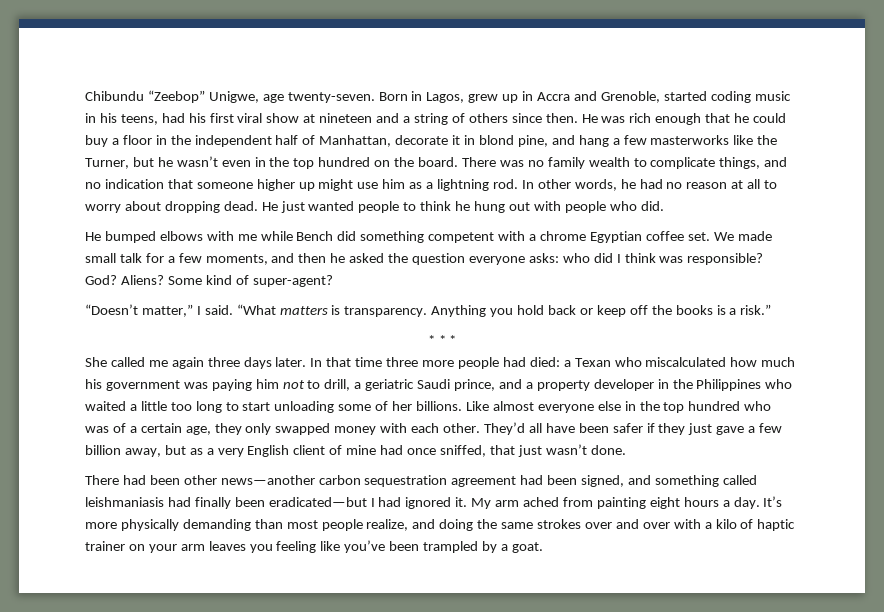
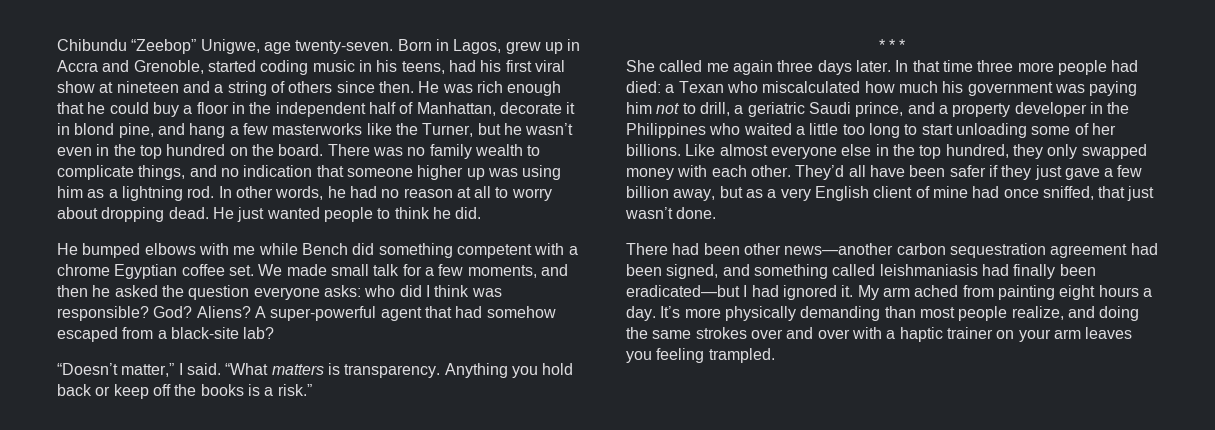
[318,179,379,191] might use -> [487,165,562,180] was using
[474,201,637,213] hung out with people who -> (451, 213) none
[167,275,333,287] Some kind of super-agent? -> [254,306,556,321] [57,327,275,342] A super-powerful agent that had somehow escaped from a black-site lab?
[688,401,772,411] [85,423,211,435] hundred who was of a certain age, -> [945,144,1009,158] hundred,
[715,519,754,529] kilo of -> (896, 334) none
[320,540,543,553] like you’ve been trampled by a goat. -> [708,348,775,363] trampled.

